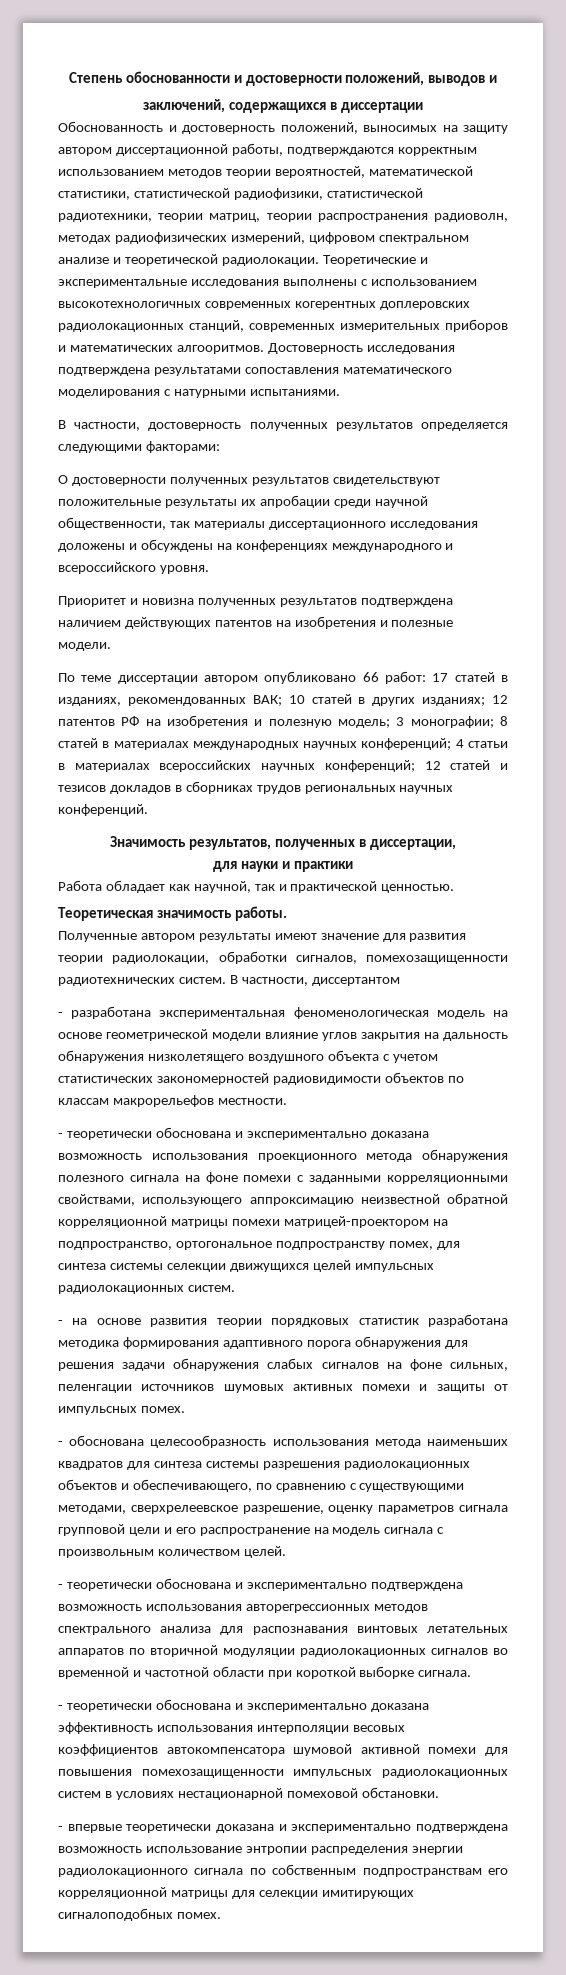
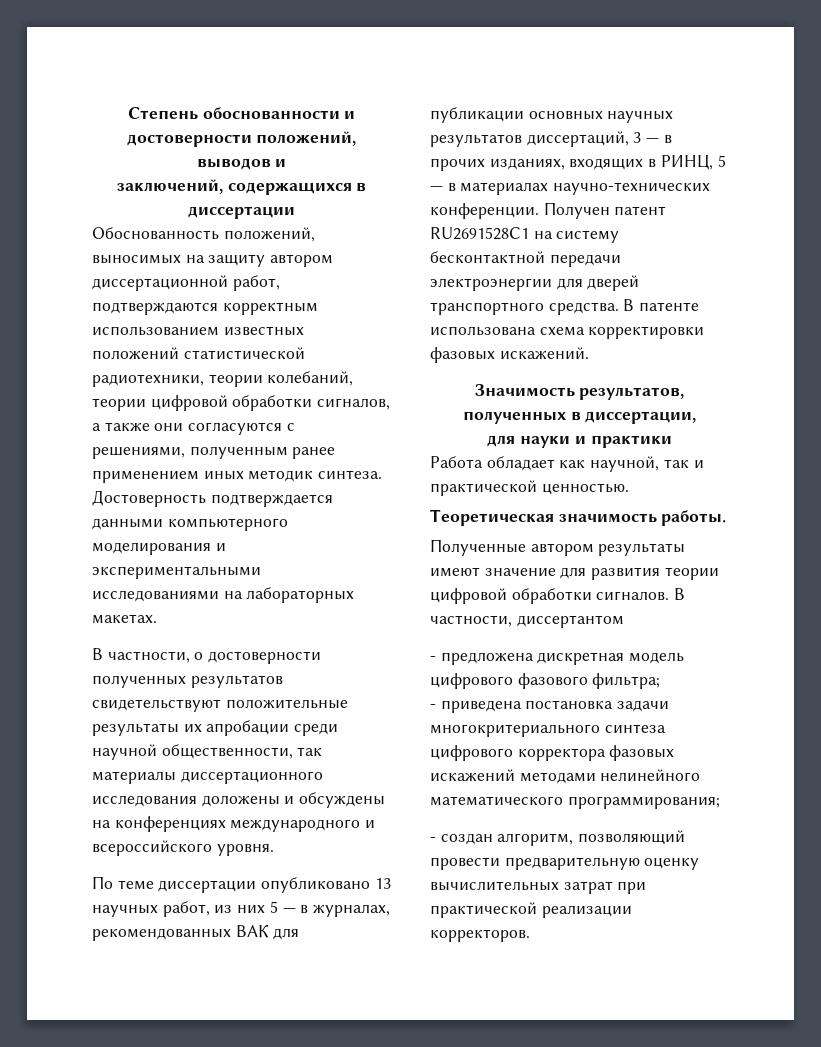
[168,125,275,134] и достоверность -> (219, 233) none
[231,143,283,156] работы, -> [232,275,280,291] работ,
[167,166,473,178] [58,188,423,200] [58,213,508,222] [58,232,469,244] [58,254,428,266] [58,279,477,288] [58,301,470,310] [58,319,508,332] [58,343,455,354] [58,367,452,376] [58,389,340,398] [58,420,508,431] [58,441,220,453] [58,475,68,484] методов теории вероятностей, математической статистики, статистической радиофизики, статистической радиотехники, теории матриц, теории распространения радиоволн, методах радиофизических измерений, цифровом спектральном анализе и теоретической радиолокации. Теоретические и экспериментальные исследования выполнены с использованием высокотехнологичных современных когерентных доплеровских радиолокационных станций, современных измерительных приборов и математических алгооритмов. Достоверность исследования подтверждена результатами сопоставления математического моделирования с натурными испытаниями. // В частности, достоверность полученных результатов определяется следующими факторами: // О -> [223,326,304,336] [92,347,305,359] [92,371,354,387] [92,395,391,411] [92,422,295,435] [92,446,336,459] [92,470,383,483] [92,490,333,507] [92,518,288,531] [92,542,226,555] [92,566,261,579] [92,587,355,603] [92,614,157,624] [92,648,204,663] известных положений статистической радиотехники, теории колебаний, теории цифровой обработки сигналов, а также они согласуются с решениями, полученным ранее применением иных методик синтеза. Достоверность подтверждается данными компьютерного моделирования и экспериментальными исследованиями на лабораторных макетах. // В частности, о
[58,596,453,607] [58,616,454,629] [58,642,111,651] [58,671,508,684] [58,694,508,706] [58,715,508,728] [58,738,508,750] [58,760,508,772] [58,781,454,794] [58,804,148,816] Приоритет и новизна полученных результатов подтверждена наличием действующих патентов на изобретения и полезные модели. // По теме диссертации автором опубликовано 66 работ: 17 статей в изданиях, рекомендованных ВАК; 10 статей в других изданиях; 12 патентов РФ на изобретения и полезную модель; 3 монографии; 8 статей в материалах международных научных конференций; 4 статьи в материалах всероссийских научных конференций; 12 статей и тезисов докладов в сборниках трудов региональных научных конференций. -> [92,876,391,893] [92,901,391,917] [92,925,300,941] [430,107,674,123] [430,131,672,147] [430,155,726,171] [430,182,711,195] [430,202,667,219] [430,227,620,243] [430,251,621,267] [430,275,640,291] [430,299,700,315] [430,326,705,339] [430,347,589,363] По теме диссертации опубликовано 13 научных работ, из них 5 — в журналах, рекомендованных ВАК для публикации основных научных результатов диссертаций, 3 — в прочих изданиях, входящих в РИНЦ, 5 — в материалах научно-технических конференции. Получен патент RU2691528C1 на систему бесконтактной передачи электроэнергии для дверей транспортного средства. В патенте использована схема корректировки фазовых искажений.
[112,951,508,964] [58,975,400,986] [58,1006,508,1019] [58,1029,508,1041] [58,1050,438,1063] [58,1072,464,1085] [58,1095,287,1107] [58,1127,429,1140] [58,1149,508,1162] [58,1172,508,1184] [58,1193,508,1206] [58,1216,448,1228] [58,1241,460,1250] [58,1260,434,1272] [58,1285,235,1294] [58,1314,508,1327] [58,1336,468,1349] [58,1358,509,1371] [58,1384,508,1393] [58,1406,185,1415] [58,1435,508,1448] [58,1461,470,1470] [58,1479,465,1492] [58,1505,509,1514] [58,1524,445,1536] [58,1546,286,1558] [58,1578,463,1591] [58,1604,428,1613] [58,1626,508,1635] [58,1645,508,1657] [58,1666,472,1679] [58,1699,429,1712] [58,1722,405,1734] [58,1744,509,1756] [58,1769,508,1778] [58,1787,439,1800] [58,1824,508,1833] [58,1846,463,1855] [58,1864,508,1877] [58,1887,414,1899] [58,1908,221,1921] радиолокации, обработки сигналов, помехозащищенности радиотехнических систем. В частности, диссертантом // - разработана экспериментальная феноменологическая модель на основе геометрической модели влияние углов закрытия на дальность обнаружения низколетящего воздушного объекта с учетом статистических закономерностей радиовидимости объектов по классам макрорельефов местности. // - теоретически обоснована и экспериментально доказана возможность использования проекционного метода обнаружения полезного сигнала на фоне помехи с заданными корреляционными свойствами, использующего аппроксимацию неизвестной обратной корреляционной матрицы помехи матрицей-проектором на подпространство, ортогональное подпространству помех, для синтеза системы селекции движущихся целей импульсных радиолокационных систем. // - на основе развития теории порядковых статистик разработана методика формирования адаптивного порога обнаружения для решения задачи обнаружения слабых сигналов на фоне сильных, пеленгации источников шумовых активных помехи и защиты от импульсных помех. // - обоснована целесообразность использования метода наименьших квадратов для синтеза системы разрешения радиолокационных объектов и обеспечивающего, по сравнению с существующими методами, сверхрелеевское разрешение, оценку параметров сигнала групповой цели и его распространение на модель сигнала с произвольным количеством целей. // - теоретически обоснована и экспериментально подтверждена возможность использования авторегрессионных методов спектрального анализа для распознавания винтовых летательных аппаратов по вторичной модуляции радиолокационных сигналов во временной и частотной области при короткой выборке сигнала. // - теоретически обоснована и экспериментально доказана эффективность использования интерполяции весовых коэффициентов автокомпенсатора шумовой активной помехи для повышения помехозащищенности импульсных радиолокационных систем в условиях нестационарной помеховой обстановки. // - впервые теоретически доказана и экспериментально подтверждена возможность использование энтропии распределения энергии радиолокационного сигнала по собственным подпространствам его корреляционной матрицы для селекции имитирующих сигналоподобных помех. -> [430,588,686,604] [430,615,624,628] [430,652,685,665] [430,673,661,689] [430,700,670,713] [430,724,666,737] [430,745,675,761] [430,769,701,784] [430,796,720,809] [430,830,686,846] [430,857,700,870] [430,881,647,894] [430,902,632,918] [430,929,530,942] цифровой обработки сигналов. В частности, диссертантом // - предложена дискретная модель цифрового фазового фильтра; // - приведена постановка задачи многокритериального синтеза цифрового корректора фазовых искажений методами нелинейного математического программирования; // - создан алгоритм, позволяющий провести предварительную оценку вычислительных затрат при практической реализации корректоров.

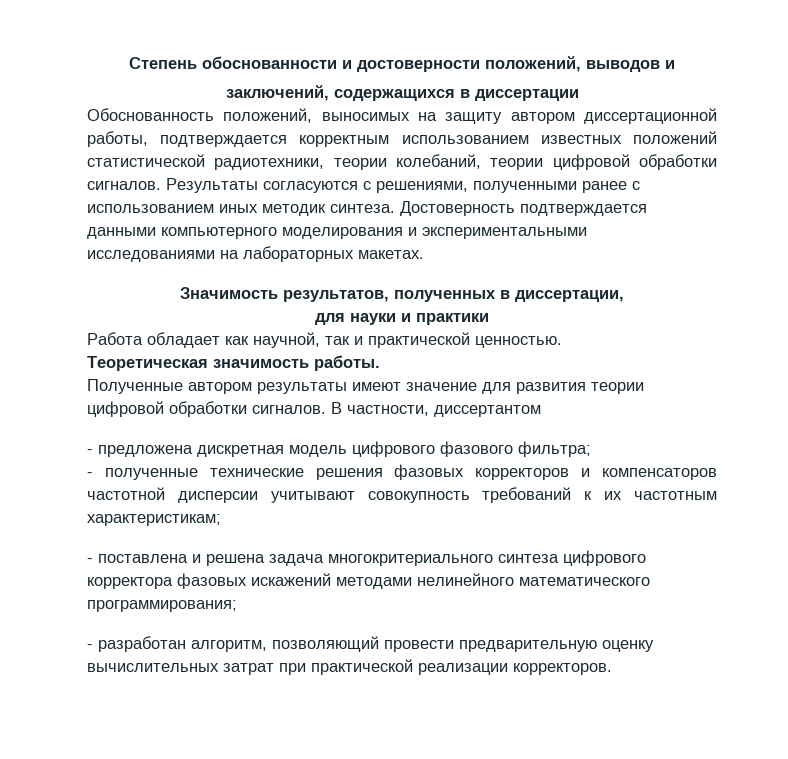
[232,275,280,291] [92,302,218,315] работ, подтверждаются -> [87,131,288,147] работы, подтверждается
[317,398,391,410] [92,422,295,435] [92,446,336,459] [92,470,199,483] сигналов, а также они согласуются с решениями, полученным ранее применением -> [87,178,640,193] [87,204,214,213] сигналов. Результаты согласуются с решениями, полученными ранее с использованием
[92,648,322,664] [92,675,283,688] [92,699,348,712] [92,720,339,736] [92,744,323,760] [92,771,323,784] [92,792,386,808] [92,816,376,832] [92,840,274,856] [92,876,391,893] [92,901,391,917] [92,925,300,941] [430,107,674,123] [430,131,672,147] [430,155,726,171] [430,182,711,195] [430,202,667,219] [430,227,620,243] [430,251,621,267] [430,275,640,291] [430,299,700,315] [430,326,705,339] [430,347,589,363] // В частности, о достоверности полученных результатов свидетельствуют положительные результаты их апробации среди научной общественности, так материалы диссертационного исследования доложены и обсуждены на конференциях международного и всероссийского уровня. // По теме диссертации опубликовано 13 научных работ, из них 5 — в журналах, рекомендованных ВАК для публикации основных научных результатов диссертаций, 3 — в прочих изданиях, входящих в РИНЦ, 5 — в материалах научно-технических конференции. Получен патент RU2691528C1 на систему бесконтактной передачи электроэнергии для дверей транспортного средства. В патенте использована схема корректировки фазовых искажений. -> (424, 254) none
[440,700,670,713] приведена постановка задачи -> [104,464,717,480] [87,487,717,503] [87,514,221,526] [87,554,324,566] полученные технические решения фазовых корректоров и компенсаторов частотной дисперсии учитывают совокупность требований к их частотным характеристикам; // - поставлена и решена задача
[440,833,493,845] создан -> [98,636,186,652] разработан

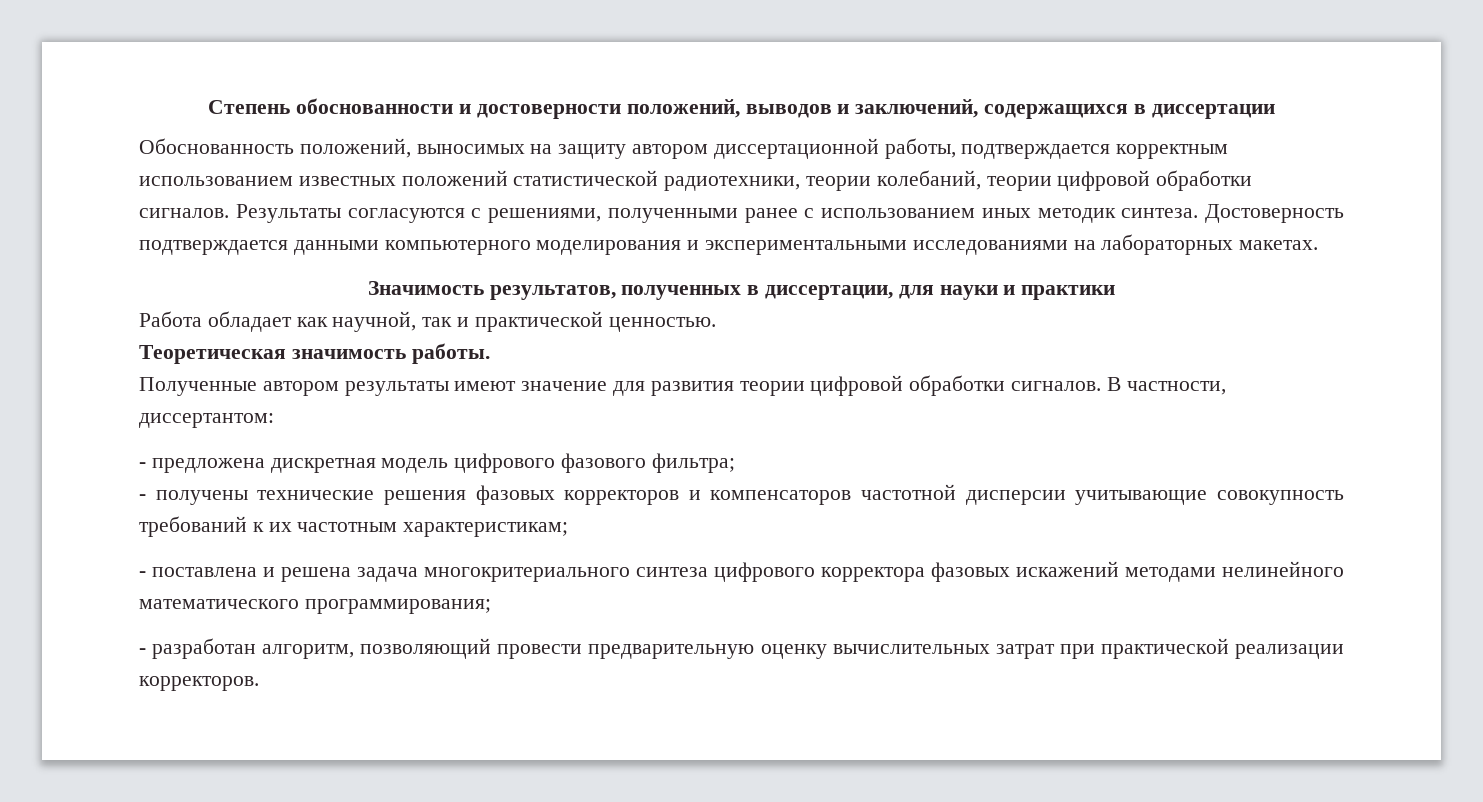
(675, 64) // -> (850, 109) none
(624, 296) // -> (893, 292) none
[434,405,541,417] диссертантом -> [139,413,274,428] диссертантом:
[104,468,198,480] полученные -> [155,490,248,505] получены
[270,491,355,503] учитывают -> [1075,490,1208,505] учитывающие

